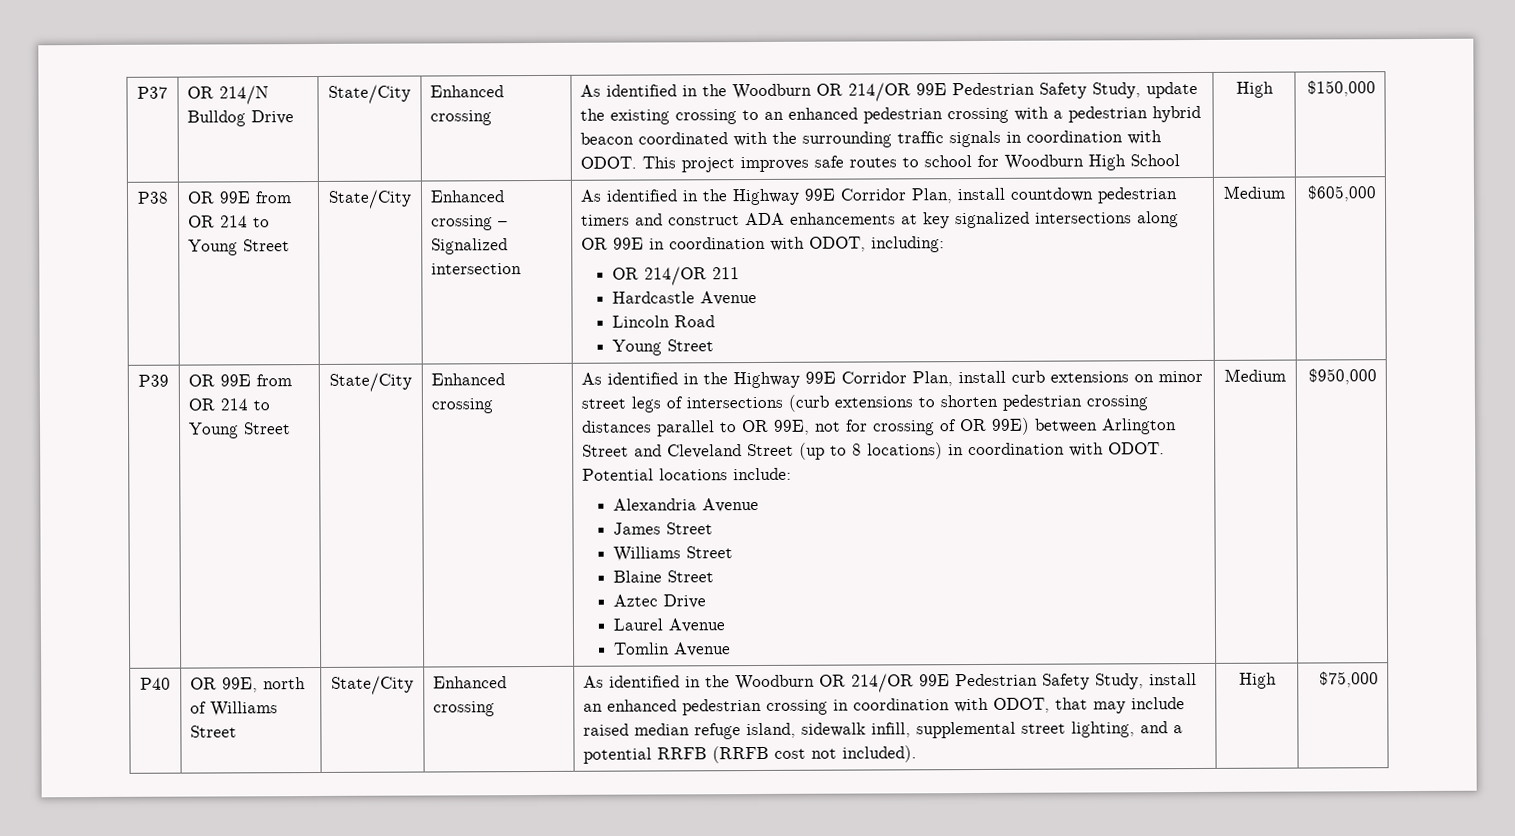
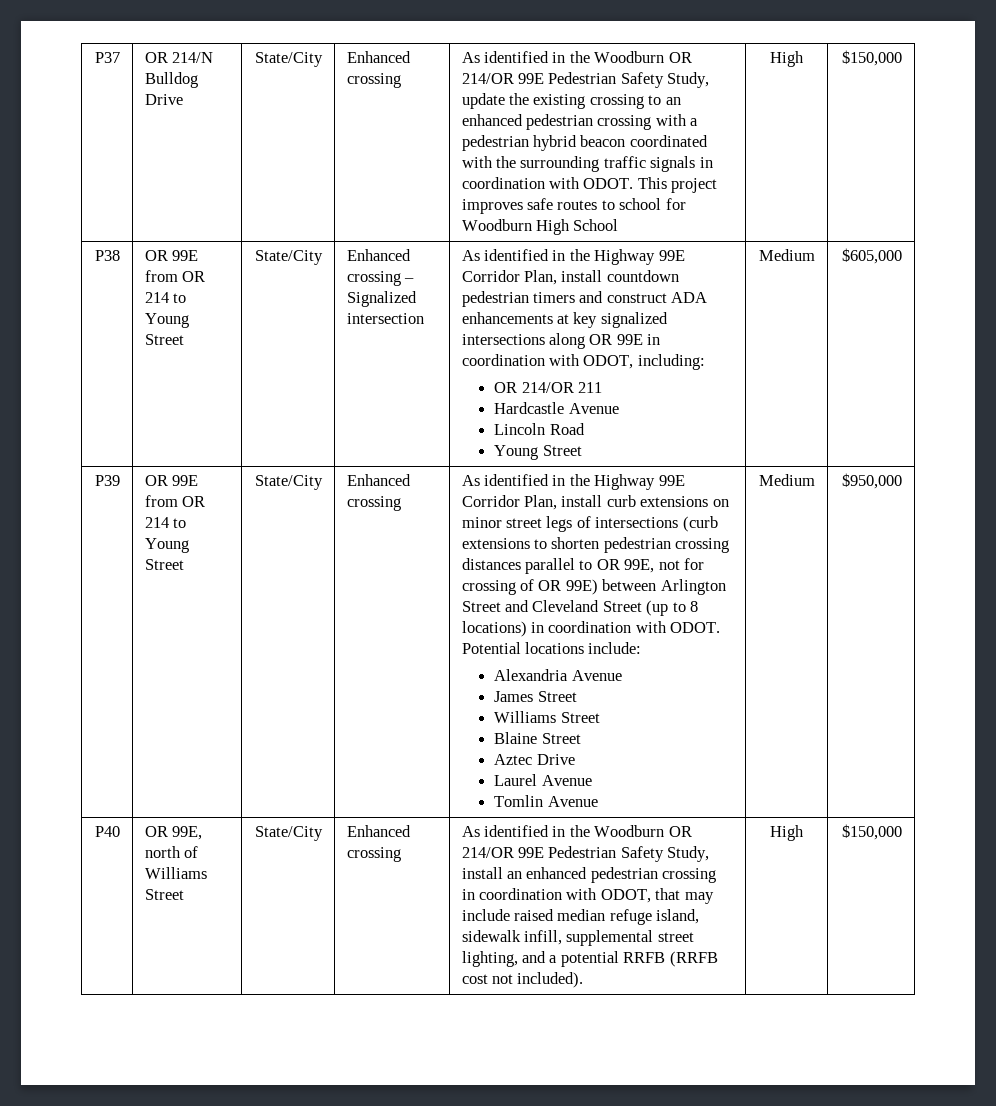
[1318,671,1379,688] $75,000 -> [842,824,903,840] $150,000

